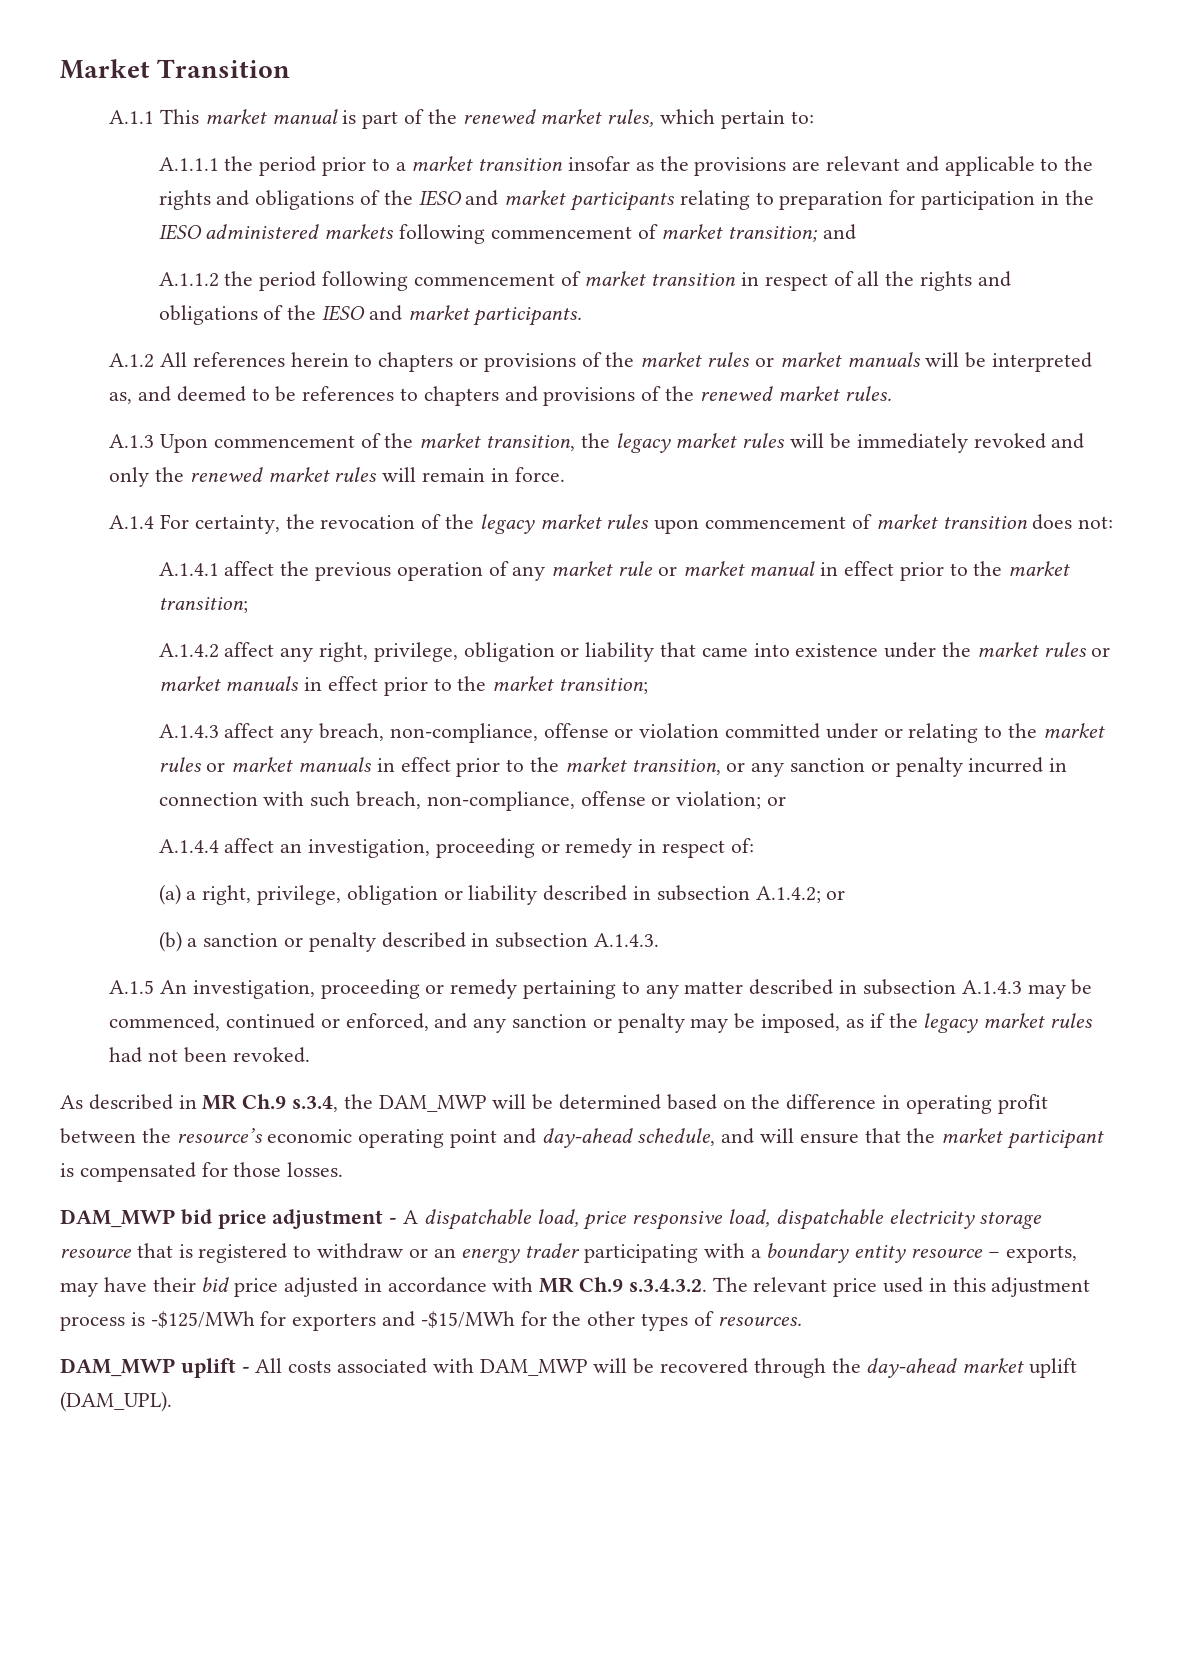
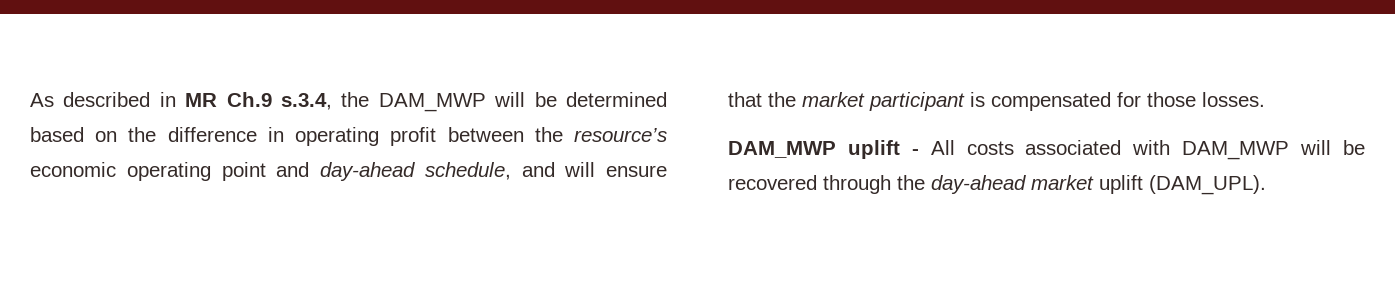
[60,59,291,79] [109,109,814,129] [158,156,1094,176] [158,190,1094,211] [158,224,856,244] [158,271,1011,291] [158,305,583,326] [109,352,1092,372] [109,386,892,406] [109,433,1085,453] [109,467,565,487] [109,514,1114,534] [158,561,1071,581] [158,597,248,613] [158,642,1111,662] [158,676,648,696] [158,723,1105,743] [158,757,1068,777] [158,791,786,811] [158,838,754,858] [158,884,846,905] [158,931,659,952] [109,979,1093,999] [109,1013,1093,1033] [109,1047,310,1063] Market Transition // A.1.1 This market manual is part of the renewed market rules, which pertain to: // A.1.1.1 the period prior to a market transition insofar as the provisions are relevant and applicable to the rights and obligations of the IESO and market participants relating to preparation for participation in the IESO administered markets following commencement of market transition; and // A.1.1.2 the period following commencement of market transition in respect of all the rights and obligations of the IESO and market participants. // A.1.2 All references herein to chapters or provisions of the market rules or market manuals will be interpreted as, and deemed to be references to chapters and provisions of the renewed market rules. // A.1.3 Upon commencement of the market transition, the legacy market rules will be immediately revoked and only the renewed market rules will remain in force. // A.1.4 For certainty, the revocation of the legacy market rules upon commencement of market transition does not: // A.1.4.1 affect the previous operation of any market rule or market manual in effect prior to the market transition; // A.1.4.2 affect any right, privilege, obligation or liability that came into existence under the market rules or market manuals in effect prior to the market transition; // A.1.4.3 affect any breach, non-compliance, offense or violation committed under or relating to the market rules or market manuals in effect prior to the market transition, or any sanction or penalty incurred in connection with such breach, non-compliance, offense or violation; or // A.1.4.4 affect an investigation, proceeding or remedy in respect of: // (a) a right, privilege, obligation or liability described in subsection A.1.4.2; or // (b) a sanction or penalty described in subsection A.1.4.3. // A.1.5 An investigation, proceeding or remedy pertaining to any matter described in subsection A.1.4.3 may be commenced, continued or enforced, and any sanction or penalty may be imposed, as if the legacy market rules had not been revoked. // -> (30, 100) none
[60,1209,1043,1230] [60,1243,1077,1263] [60,1277,1091,1297] [60,1311,802,1331] // DAM_MWP bid price adjustment - A dispatchable load, price responsive load, dispatchable electricity storage resource that is registered to withdraw or an energy trader participating with a boundary entity resource – exports, may have their bid price adjusted in accordance with MR Ch.9 s.3.4.3.2. The relevant price used in this adjustment process is -$125/MWh for exporters and -$15/MWh for the other types of resources. -> (1265, 99) none

